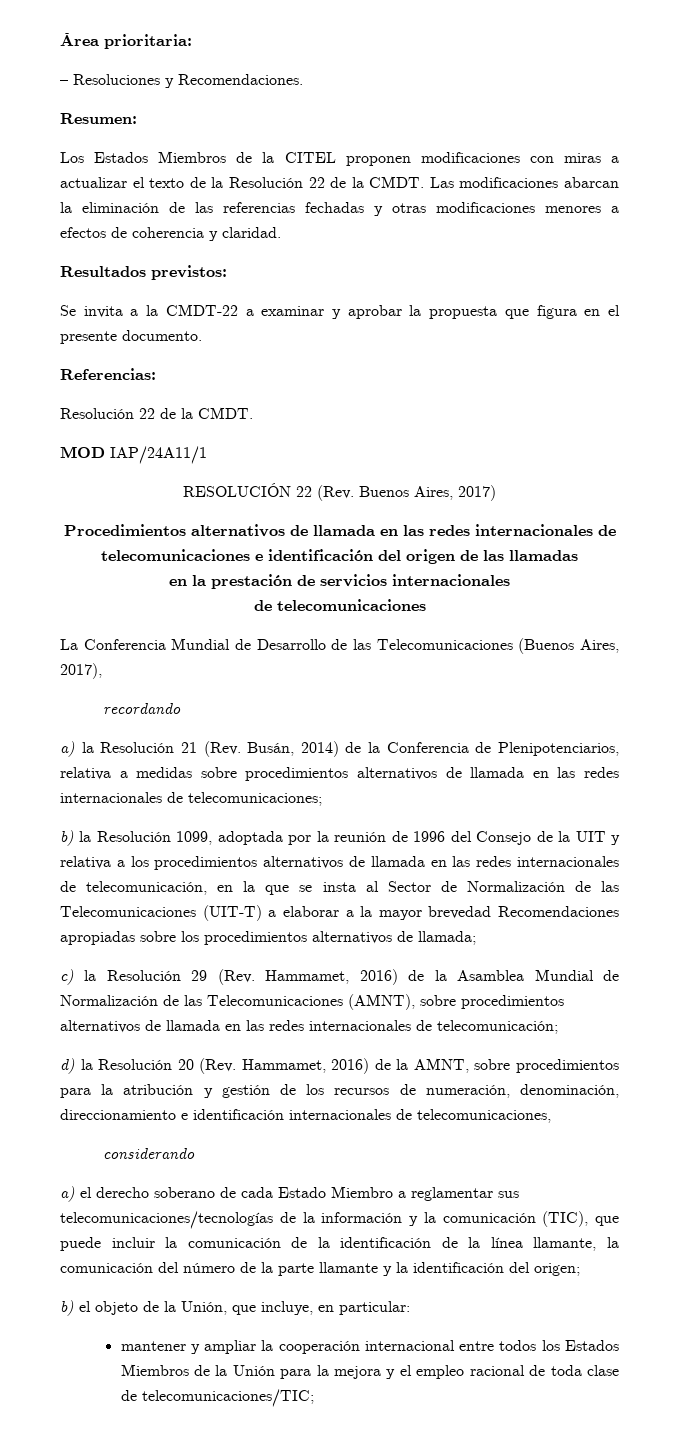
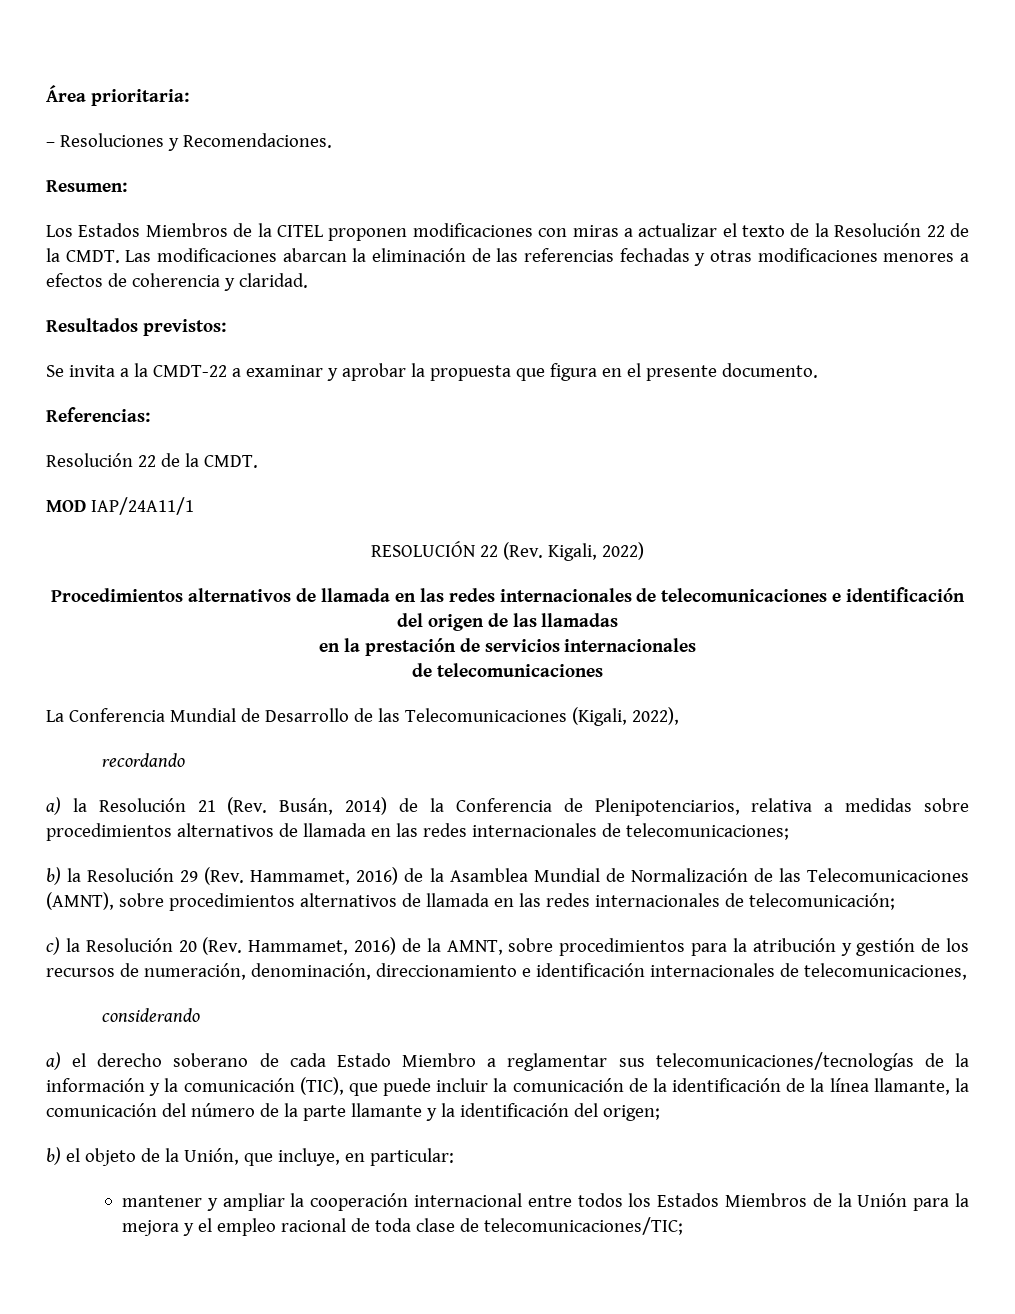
[359,485,496,501] Buenos Aires, 2017) -> [547,542,644,561] Kigali, 2022)
[518,638,619,654] [60,663,102,679] (Buenos Aires, 2017), -> [571,707,679,726] (Kigali, 2022),
[176,831,620,845] [60,856,619,870] [60,881,619,895] [60,905,619,921] [60,931,476,945] [60,969,181,985] 1099, adoptada por la reunión de 1996 del Consejo de la UIT y relativa a los procedimientos alternativos de llamada en las redes internacionales de telecomunicación, en la que se insta al Sector de Normalización de las Telecomunicaciones (UIT-T) a elaborar a la mayor brevedad Recomendaciones apropiadas sobre los procedimientos alternativos de llamada; // c) la Resolución -> (175, 875) none
[60,1058,75,1074] d) -> [46,937,60,955] c)

